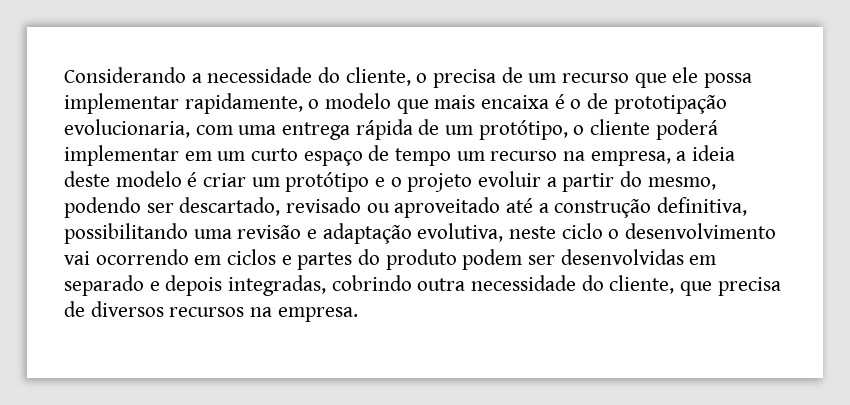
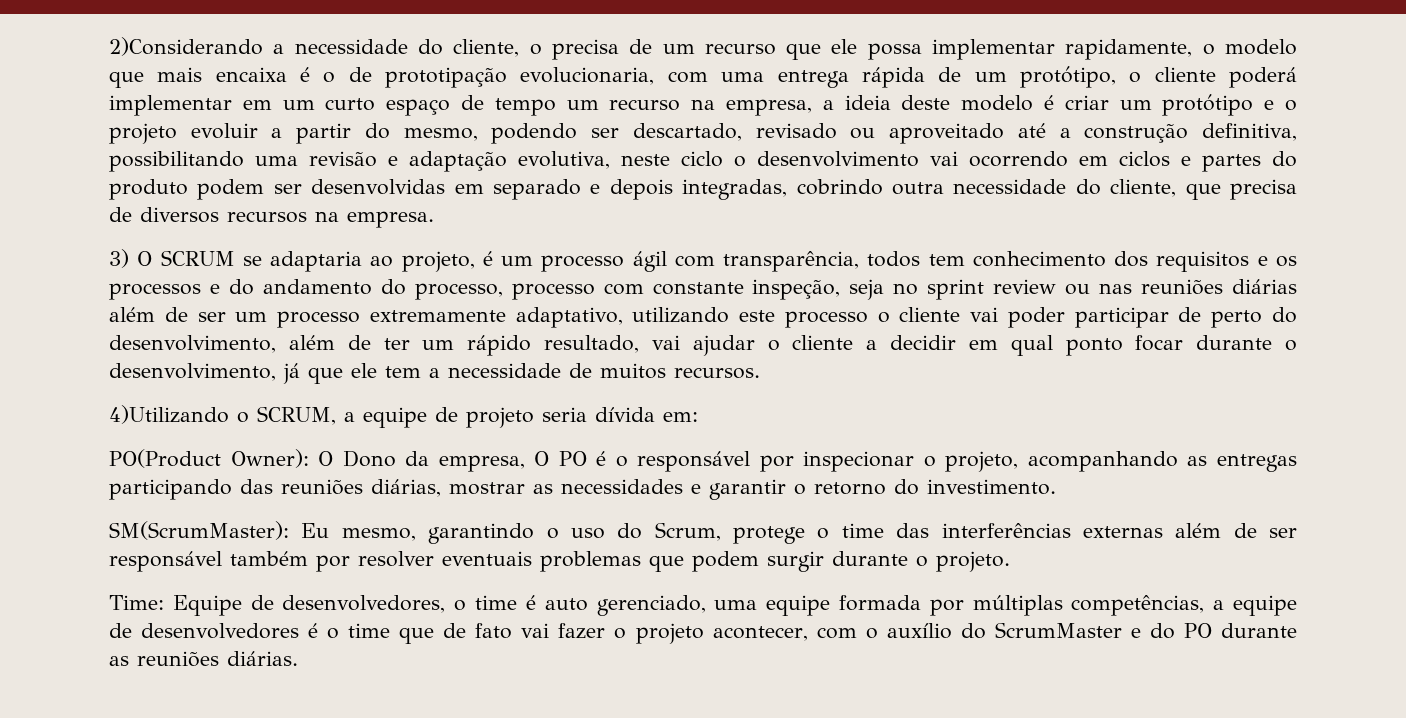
[64,67,186,83] Considerando -> [109,37,263,56] 2)Considerando
(358, 314) none -> [109,249,1298,272] [109,279,1298,300] [109,307,1297,328] [109,335,1298,356] [109,363,760,384] [109,405,698,428] [109,449,1297,472] [109,479,1056,500] [109,521,1297,544] [109,551,1010,572] [109,595,1297,616] [109,622,1297,644] [109,651,298,667] // 3) O SCRUM se adaptaria ao projeto, é um processo ágil com transparência, todos tem conhecimento dos requisitos e os processos e do andamento do processo, processo com constante inspeção, seja no sprint review ou nas reuniões diárias além de ser um processo extremamente adaptativo, utilizando este processo o cliente vai poder participar de perto do desenvolvimento, além de ter um rápido resultado, vai ajudar o cliente a decidir em qual ponto focar durante o desenvolvimento, já que ele tem a necessidade de muitos recursos. // 4)Utilizando o SCRUM, a equipe de projeto seria dívida em: // PO(Product Owner): O Dono da empresa, O PO é o responsável por inspecionar o projeto, acompanhando as entregas participando das reuniões diárias, mostrar as necessidades e garantir o retorno do investimento. // SM(ScrumMaster): Eu mesmo, garantindo o uso do Scrum, protege o time das interferências externas além de ser responsável também por resolver eventuais problemas que podem surgir durante o projeto. // Time: Equipe de desenvolvedores, o time é auto gerenciado, uma equipe formada por múltiplas competências, a equipe de desenvolvedores é o time que de fato vai fazer o projeto acontecer, com o auxílio do ScrumMaster e do PO durante as reuniões diárias.

